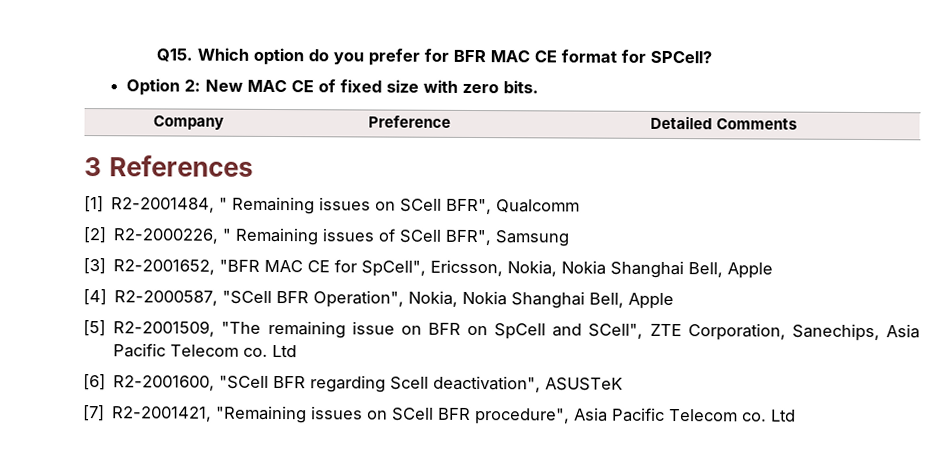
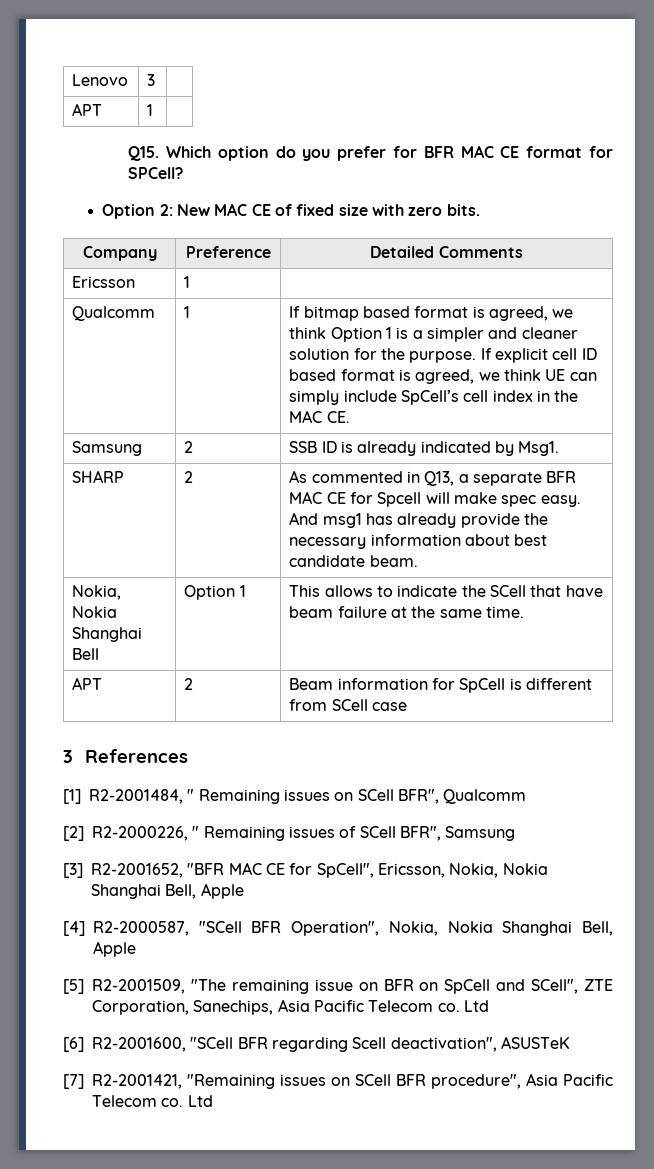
(156, 55) none -> [72,74,129,86] [147,74,156,86] [72,103,103,116] [147,104,154,116] Lenovo | 3 | // APT | 1 | //
(797, 124) none -> [72,276,136,288] [184,276,191,288] [72,306,156,321] [184,306,191,318] [289,306,574,321] [289,327,578,342] [289,348,597,363] [289,369,597,384] [289,390,579,405] [289,410,350,423] [72,441,143,456] [184,441,194,453] [289,441,560,456] [72,470,125,483] [184,471,194,483] [289,470,577,486] [289,491,581,507] [289,512,548,528] [289,534,548,549] [289,555,418,567] [72,585,122,600] [72,606,118,618] [72,627,143,642] [72,648,100,660] [184,585,246,600] [289,585,603,597] [289,606,524,618] [72,677,103,690] [184,678,194,690] [289,678,592,693] [289,699,407,711] // Ericsson | 1 | // Qualcomm | 1 | If bitmap based format is agreed, we think Option 1 is a simpler and cleaner solution for the purpose. If explicit cell ID based format is agreed, we think UE can simply include SpCell’s cell index in the MAC CE. // Samsung | 2 | SSB ID is already indicated by Msg1. // SHARP | 2 | As commented in Q13, a separate BFR MAC CE for Spcell will make spec easy. And msg1 has already provide the necessary information about best candidate beam. // Nokia, Nokia Shanghai Bell | Option 1 | This allows to indicate the SCell that have beam failure at the same time. // APT | 2 | Beam information for SpCell is different from SCell case

